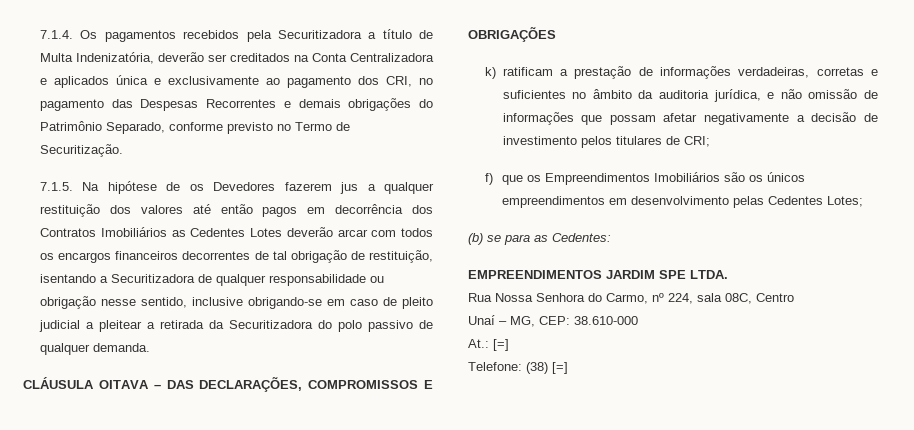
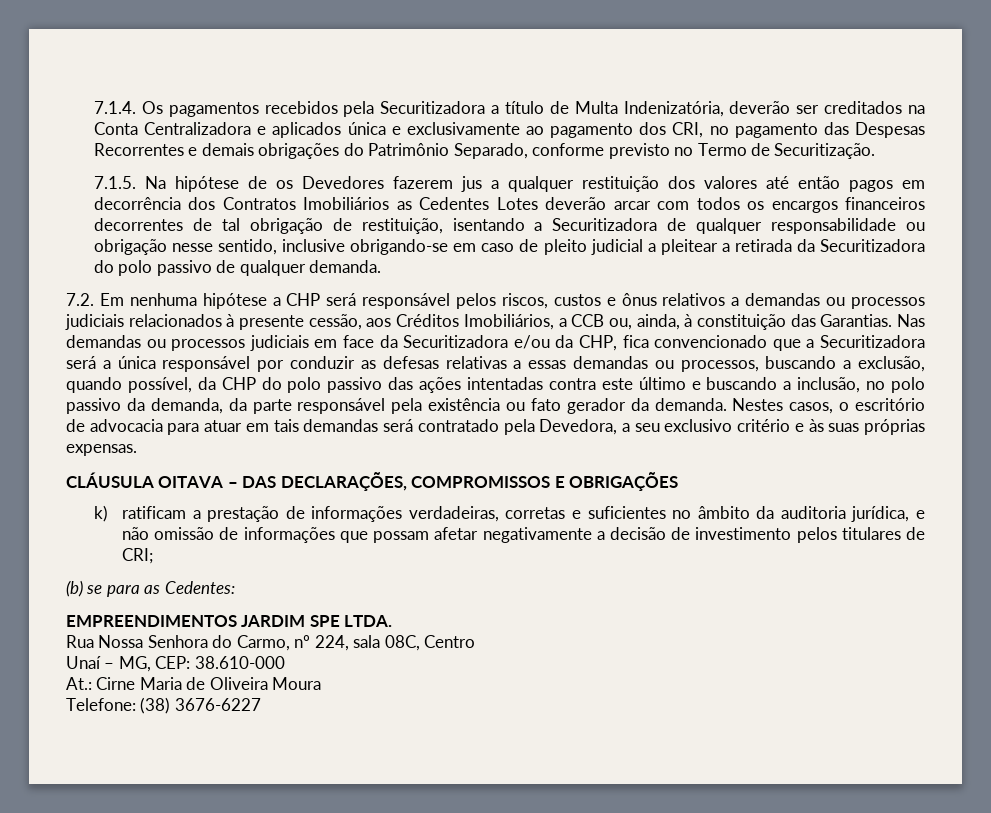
(150, 347) none -> [66,293,925,309] [65,314,925,330] [66,335,926,351] [66,356,925,372] [66,377,926,393] [66,398,925,414] [66,419,925,435] [66,444,137,456] // 7.2. Em nenhuma hipótese a CHP será responsável pelos riscos, custos e ônus relativos a demandas ou processos judiciais relacionados à presente cessão, aos Créditos Imobiliários, a CCB ou, ainda, à constituição das Garantias. Nas demandas ou processos judiciais em face da Securitizadora e/ou da CHP, fica convencionado que a Securitizadora será a única responsável por conduzir as defesas relativas a essas demandas ou processos, buscando a exclusão, quando possível, da CHP do polo passivo das ações intentadas contra este último e buscando a inclusão, no polo passivo da demanda, da parte responsável pela existência ou fato gerador da demanda. Nestes casos, o escritório de advocacia para atuar em tais demandas será contratado pela Devedora, a seu exclusivo critério e às suas próprias expensas.
[484,172,805,185] [501,196,863,208] // f) que os Empreendimentos Imobiliários são os únicos empreendimentos em desenvolvimento pelas Cedentes Lotes; -> (154, 556) none
[493,339,509,351] [=] -> [96,677,322,690] Cirne Maria de Oliveira Moura
[552,362,568,374] [=] -> [174,698,261,711] 3676-6227

